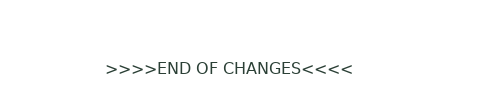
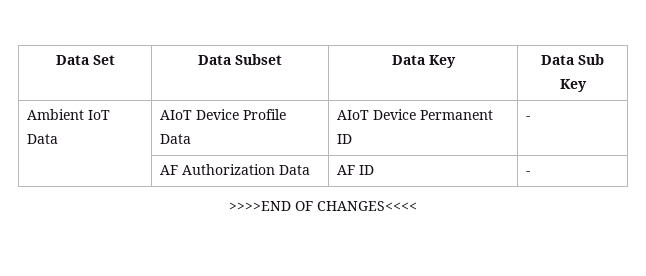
(105, 68) none -> [55,55,115,65] [198,54,282,65] [391,55,456,68] [541,54,604,65] [559,79,587,92] [27,109,111,120] [27,134,59,144] [160,109,287,120] [160,134,192,144] [337,109,494,120] [337,134,353,144] [526,116,531,120] [160,164,311,175] [337,165,375,175] [526,171,531,175] Data Set | Data Subset | Data Key | Data Sub Key // Ambient IoT Data | AIoT Device Profile Data | AIoT Device Permanent ID | - // | AF Authorization Data | AF ID | - //

